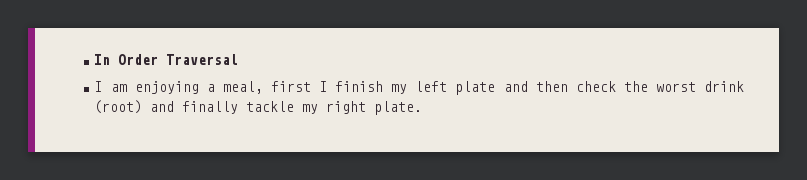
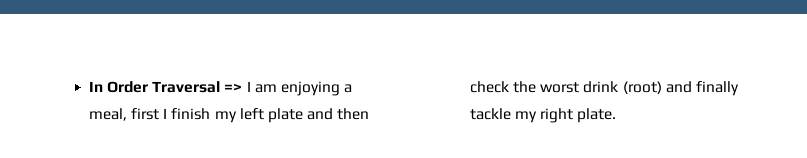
(239, 59) // -> [224,83,243,92] =>

